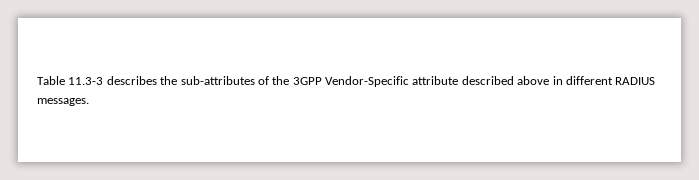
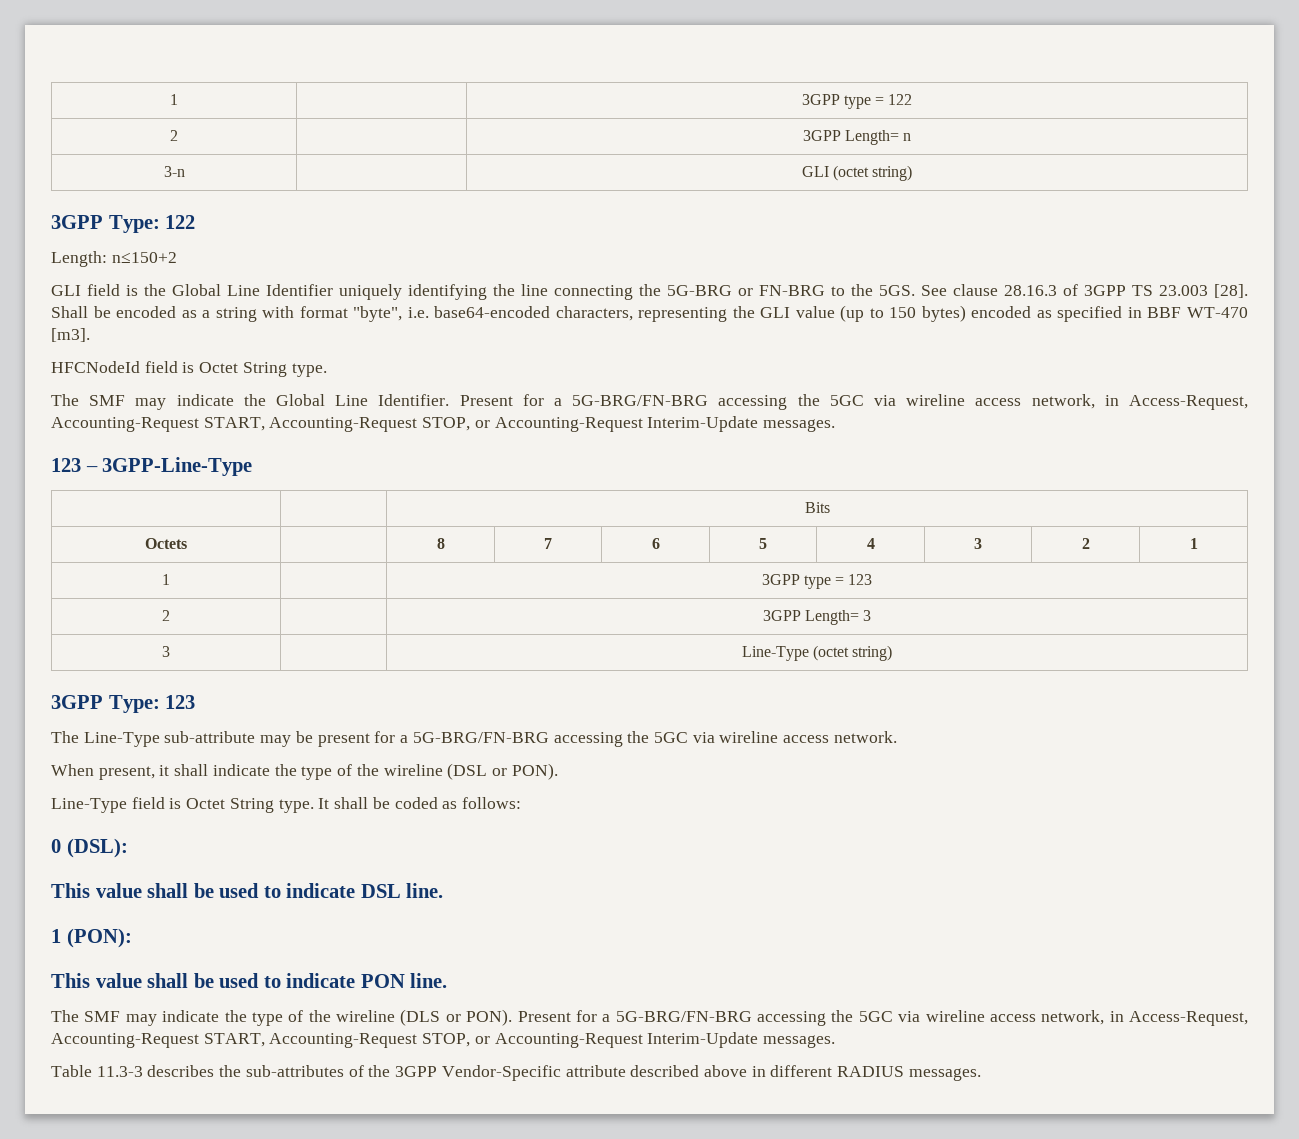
(37, 80) none -> [170,94,178,105] [801,94,913,109] [170,130,178,141] [802,130,912,145] [163,166,185,177] [801,165,913,181] [51,215,196,233] [51,251,177,267] [51,284,1248,300] [51,305,1248,322] [51,328,90,342] [51,361,327,377] [51,394,1249,410] [51,416,836,432] [51,457,253,476] [804,502,830,513] [145,538,187,549] [436,538,445,549] [544,538,552,549] [651,538,660,549] [759,538,767,549] [866,538,875,549] [974,538,982,549] [1081,538,1090,549] [1189,538,1198,549] [162,574,170,585] [761,574,873,589] [162,610,170,621] [762,610,872,625] [162,646,170,657] [741,645,893,661] [51,695,196,713] [51,731,897,747] [51,763,558,780] [51,797,521,813] [51,838,128,858] [51,883,444,898] [51,928,132,948] [51,973,448,988] [51,1009,1248,1026] [51,1032,836,1048] 1 | | 3GPP type = 122 // 2 | | 3GPP Length= n // 3-n | | GLI (octet string) // 3GPP Type: 122 // Length: n≤150+2 // GLI field is the Global Line Identifier uniquely identifying the line connecting the 5G-BRG or FN-BRG to the 5GS. See clause 28.16.3 of 3GPP TS 23.003 [28]. Shall be encoded as a string with format "byte", i.e. base64-encoded characters, representing the GLI value (up to 150 bytes) encoded as specified in BBF WT-470 [m3]. // HFCNodeId field is Octet String type. // The SMF may indicate the Global Line Identifier. Present for a 5G-BRG/FN-BRG accessing the 5GC via wireline access network, in Access-Request, Accounting-Request START, Accounting-Request STOP, or Accounting-Request Interim-Update messages. // 123 – 3GPP-Line-Type // | | Bits // Octets | | 8 | 7 | 6 | 5 | 4 | 3 | 2 | 1 // 1 | | 3GPP type = 123 // 2 | | 3GPP Length= 3 // 3 | | Line-Type (octet string) // 3GPP Type: 123 // The Line-Type sub-attribute may be present for a 5G-BRG/FN-BRG accessing the 5GC via wireline access network. // When present, it shall indicate the type of the wireline (DSL or PON). // Line-Type field is Octet String type. It shall be coded as follows: // 0 (DSL): // This value shall be used to indicate DSL line. // 1 (PON): // This value shall be used to indicate PON line. // The SMF may indicate the type of the wireline (DLS or PON). Present for a 5G-BRG/FN-BRG accessing the 5GC via wireline access network, in Access-Request, Accounting-Request START, Accounting-Request STOP, or Accounting-Request Interim-Update messages. //

